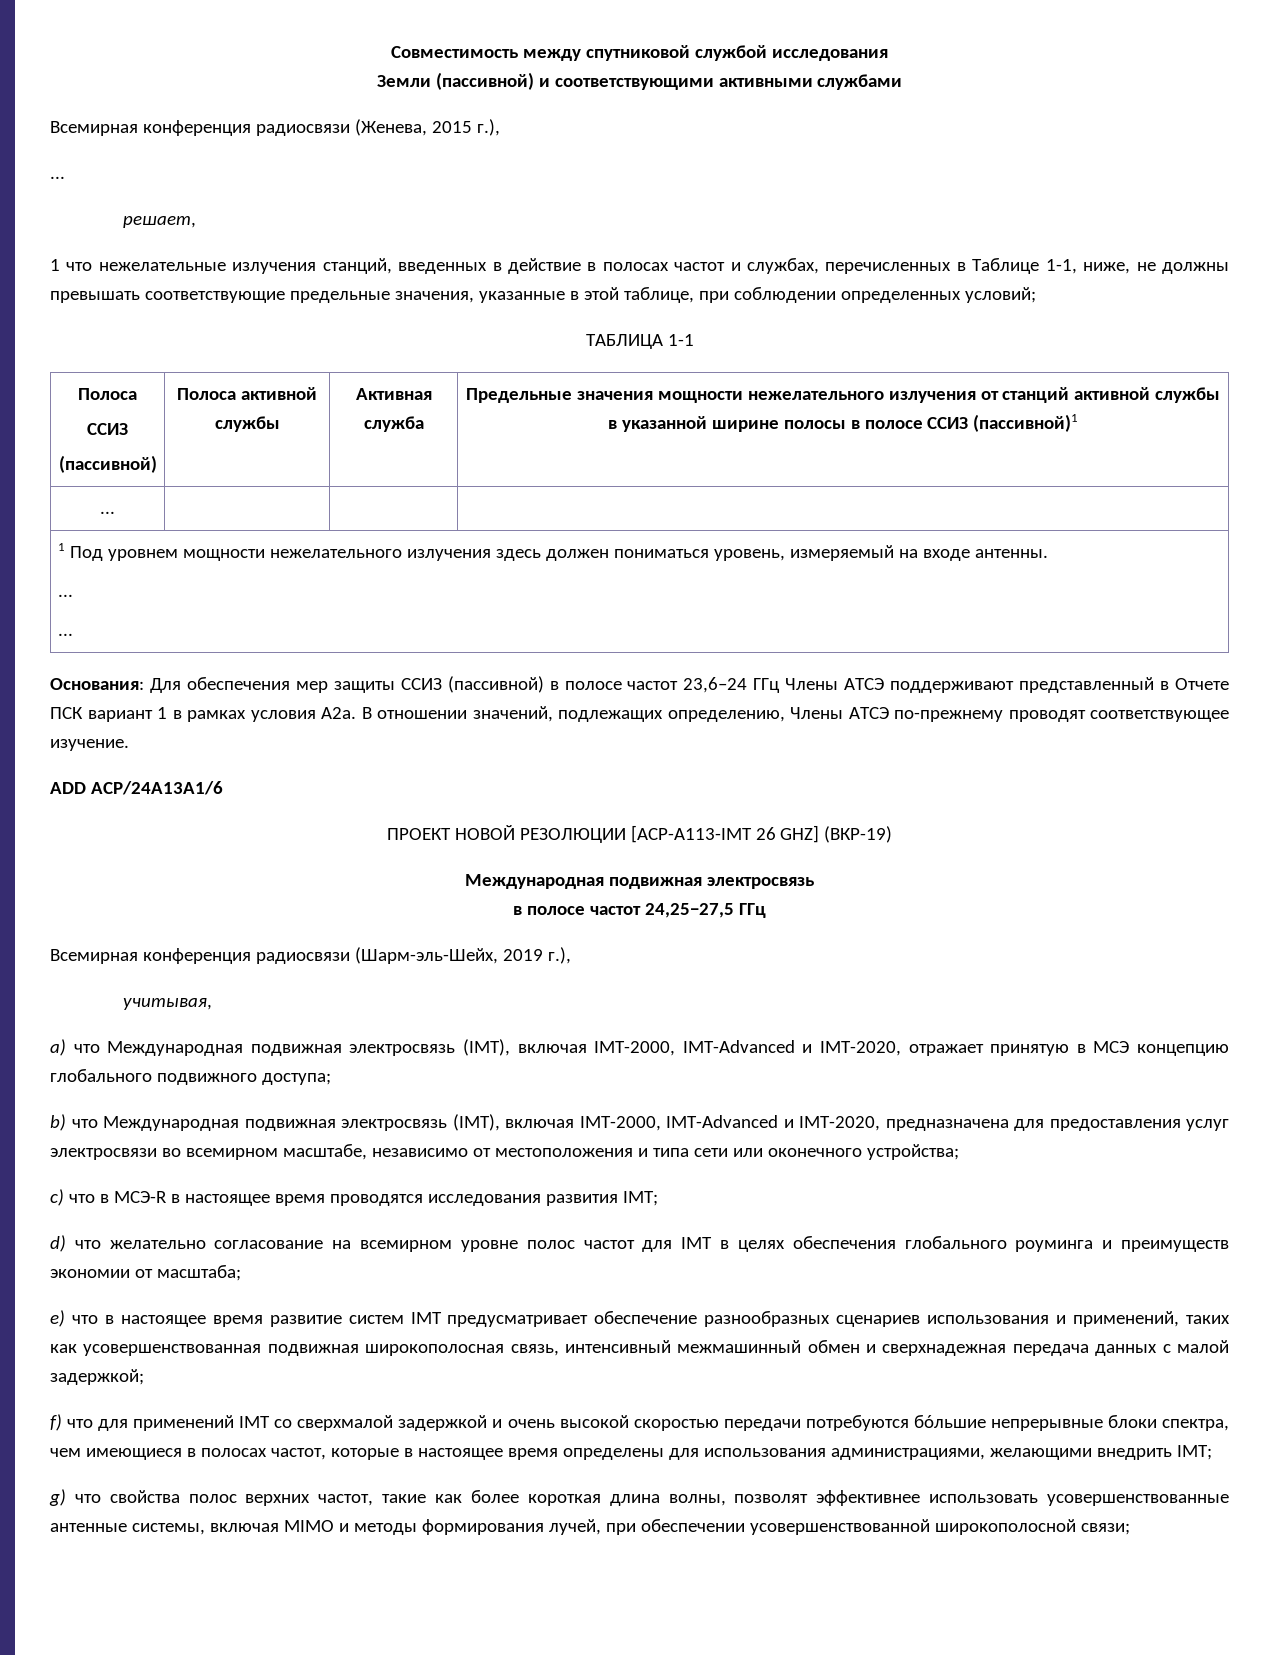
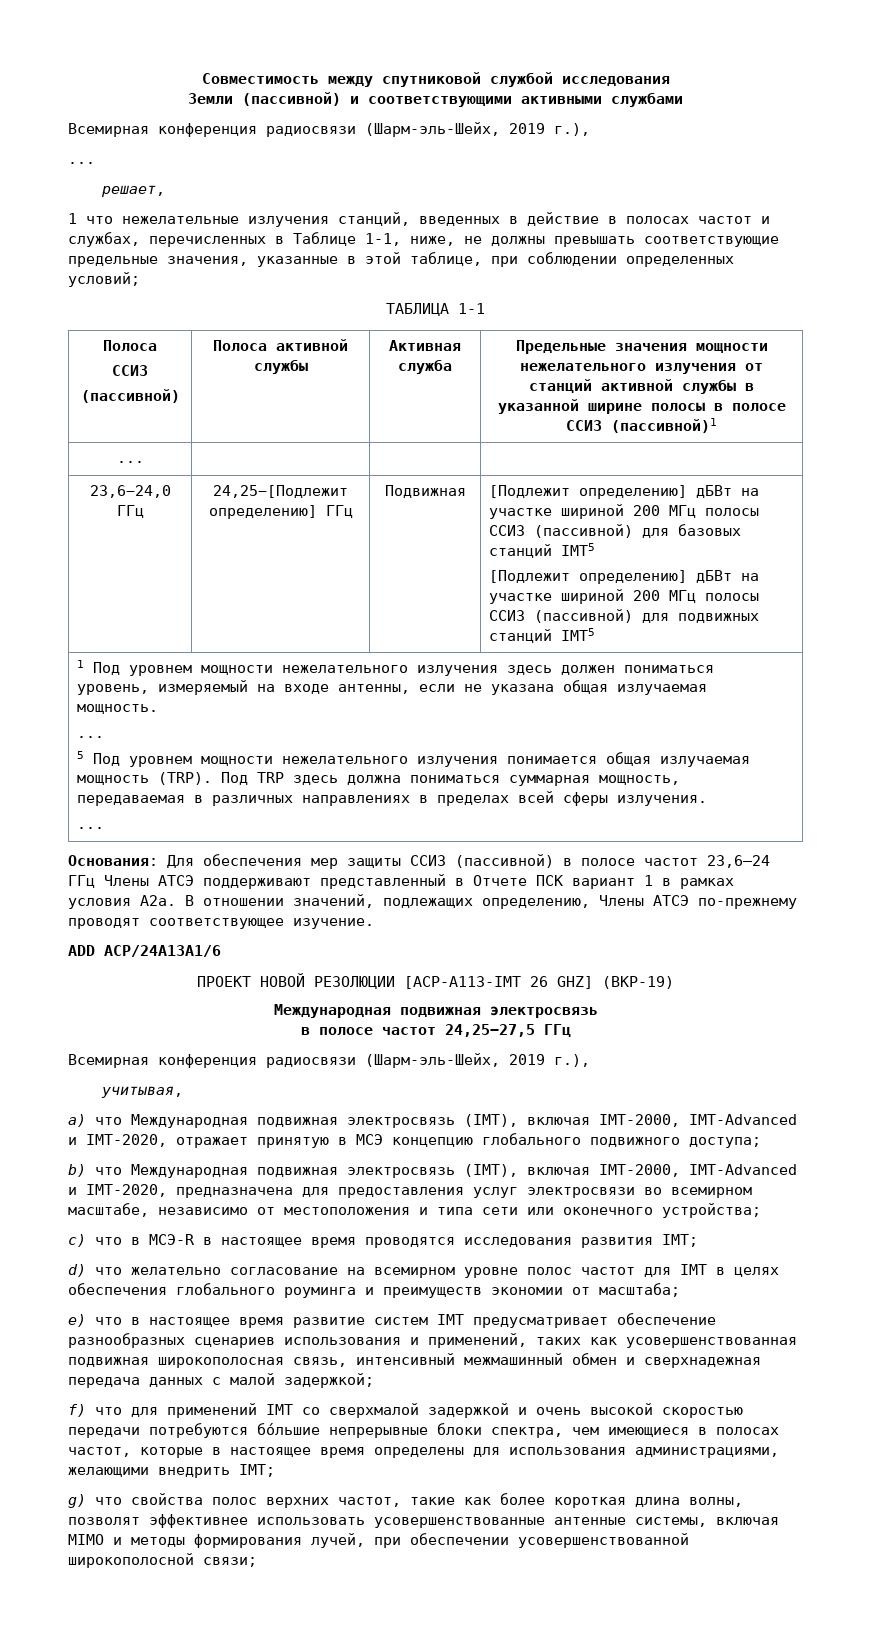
[354,119,472,136] (Женева, 2015 -> [365,122,545,137] (Шарм-эль-Шейх, 2019
(115, 512) none -> [89,485,171,498] [116,505,144,518] [213,485,348,498] [208,505,353,519] [384,485,466,498] [488,485,759,499] [488,504,759,519] [488,524,741,538] [488,543,595,558] [488,570,759,584] [488,589,759,604] [488,609,759,623] [488,628,595,643] // 23,6−24,0 ГГц | 24,25−[Подлежит определению] ГГц | Подвижная | [Подлежит определению] дБВт на участке шириной 200 МГц полосы ССИЗ (пассивной) для базовых станций IMT5 // [Подлежит определению] дБВт на участке шириной 200 МГц полосы ССИЗ (пассивной) для подвижных станций IMT5
[974,549,1048,558] [57,594,73,597] антенны. // ... -> [337,680,707,695] [76,704,158,714] [76,736,104,738] [76,751,750,767] [76,772,680,786] [76,791,707,806] антенны, если не указана общая излучаемая мощность. // ... // 5 Под уровнем мощности нежелательного излучения понимается общая излучаемая мощность (TRP). Под TRP здесь должна пониматься суммарная мощность, передаваемая в различных направлениях в пределах всей сферы излучения.

